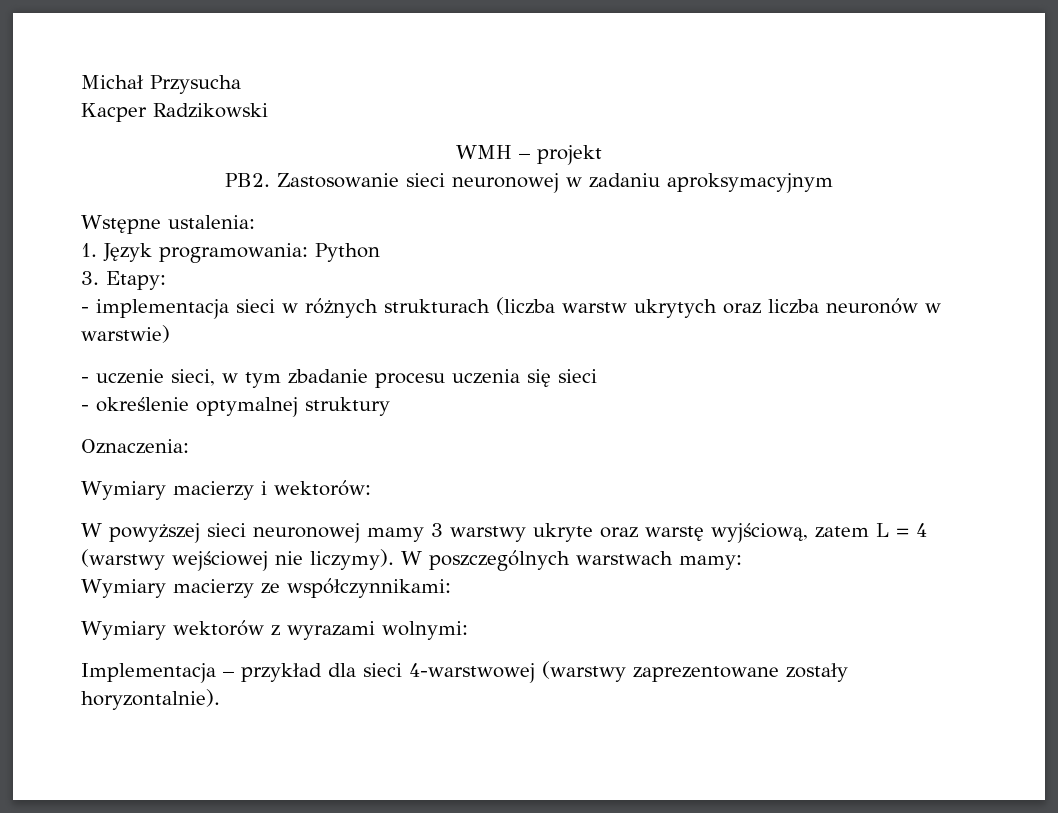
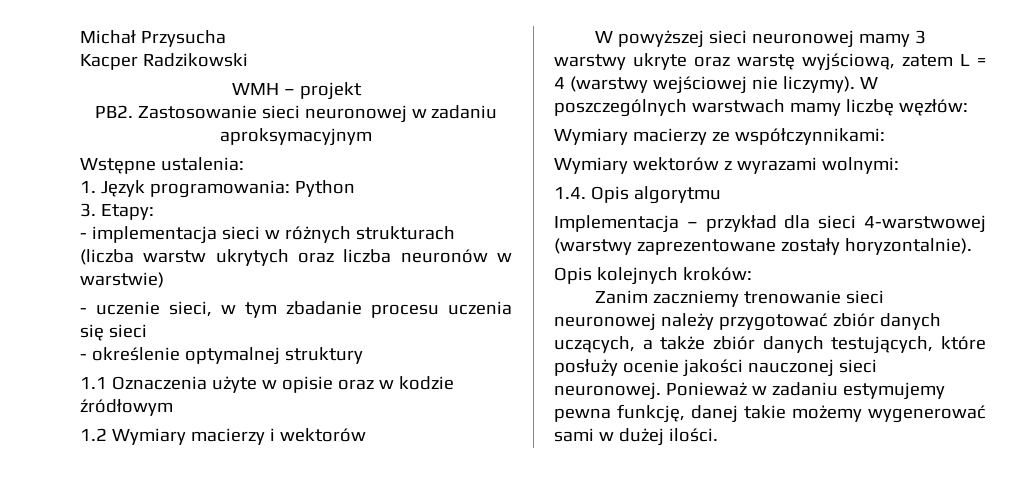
[81,439,189,454] Oznaczenia: // -> [80,376,454,393] [80,399,173,416] [80,428,107,441] 1.1 Oznaczenia użyte w opisie oraz w kodzie źródłowym // 1.2
[273,480,371,496] wektorów: -> [279,428,366,442] wektorów
[679,555,742,570] mamy: -> [789,99,968,116] mamy liczbę węzłów:
(468, 630) none -> [554,186,721,204] // 1.4. Opis algorytmu
(220, 699) none -> [554,267,752,285] [595,290,885,307] [554,313,941,331] [554,336,986,354] [554,359,877,377] [554,382,945,400] [554,404,986,423] [554,428,718,446] // Opis kolejnych kroków: // Zanim zaczniemy trenowanie sieci neuronowej należy przygotować zbiór danych uczących, a także zbiór danych testujących, które posłuży ocenie jakości nauczonej sieci neuronowej. Ponieważ w zadaniu estymujemy pewna funkcję, danej takie możemy wygenerować sami w dużej ilości.

